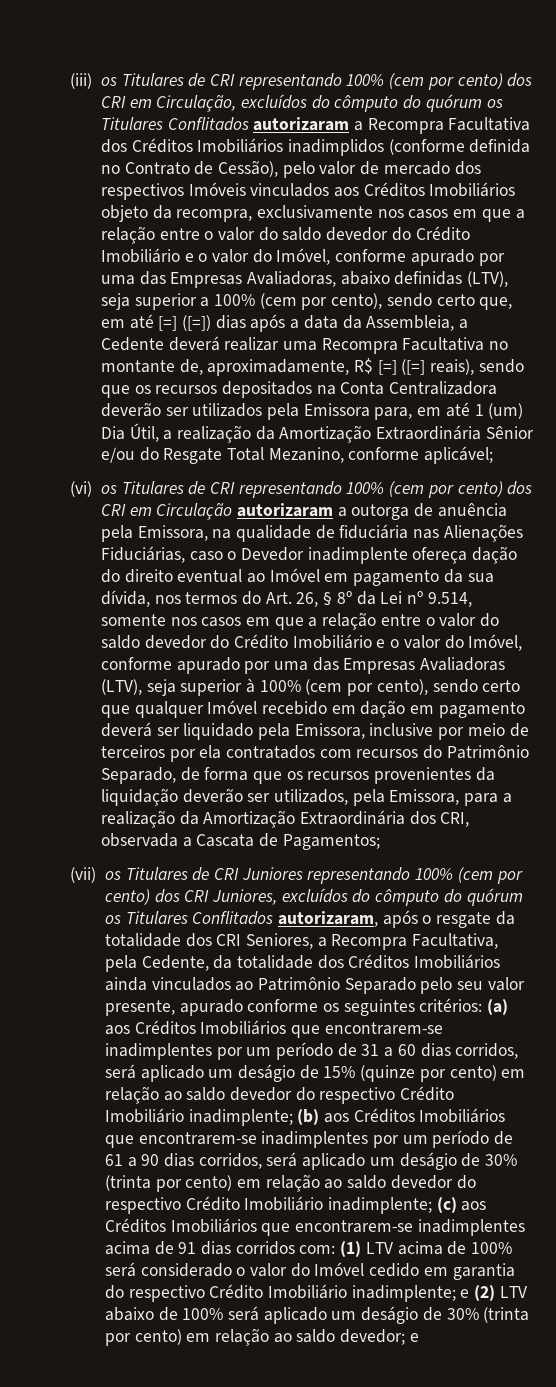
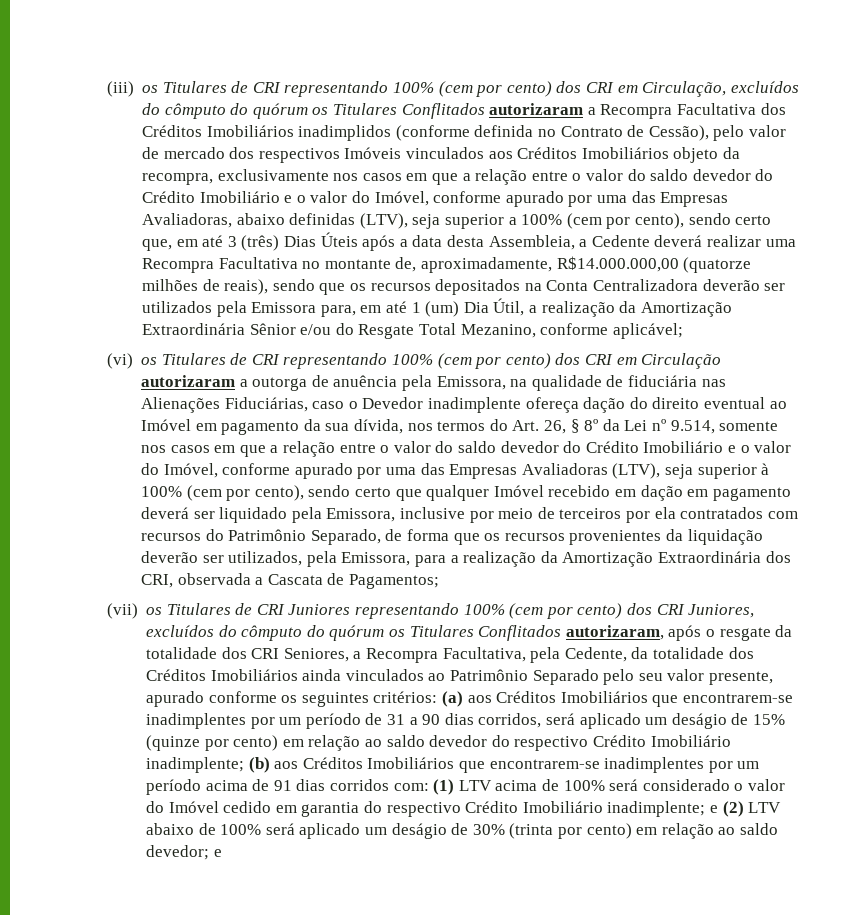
[158,315,246,331] [=] ([=]) dias -> [227,232,358,251] 3 (três) Dias Úteis
[342,315,362,329] da -> [446,235,484,247] desta
[353,358,426,375] R$ [=] ([=] -> [556,256,752,273] [142,279,220,291] R$14.000.000,00 (quatorze milhões de
[397,1044,416,1056] 60 -> [422,714,441,725] 90
[494,1131,514,1145] [104,1152,518,1170] [104,1174,476,1192] [104,1196,487,1214] [104,1218,525,1236] de 61 a 90 dias corridos, será aplicado um deságio de 30% (trinta por cento) em relação ao saldo devedor do respectivo Crédito Imobiliário inadimplente; (c) aos Créditos Imobiliários que encontrarem-se inadimplentes -> (202, 787) none

